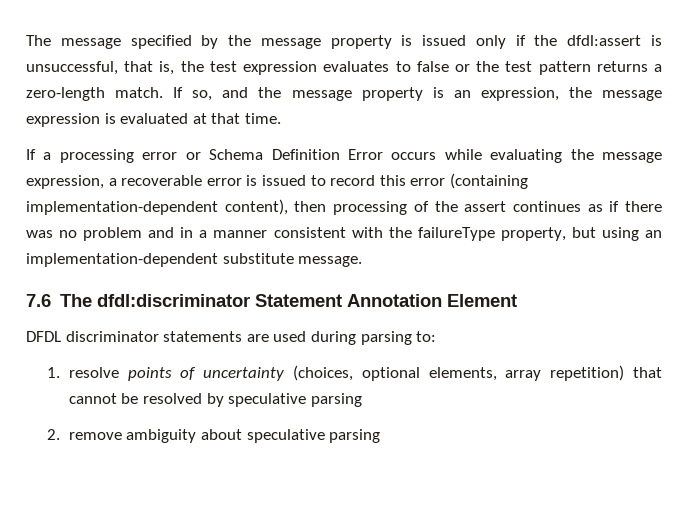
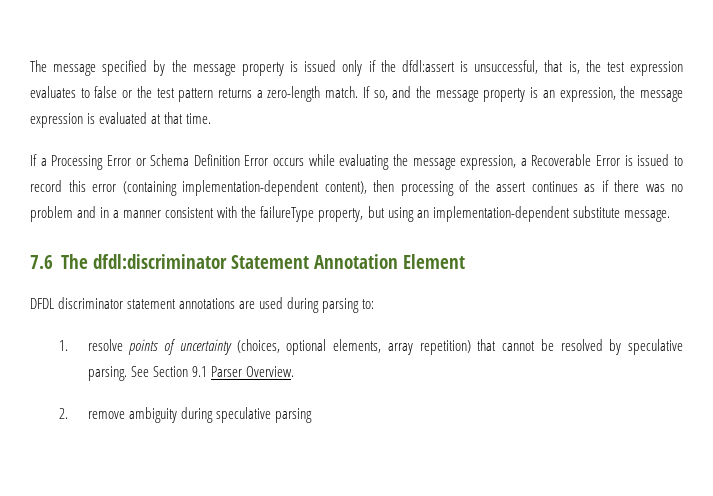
[59,149,178,163] processing error -> [51,155,131,170] Processing Error
[121,175,242,186] recoverable error -> [531,154,621,166] Recoverable Error
[163,331,243,342] statements -> [127,298,236,309] statement annotations
[310,393,362,407] parsing -> [87,366,294,381] parsing. See Section 9.1 Parser Overview.
[200,429,242,440] about -> [180,407,213,423] during

